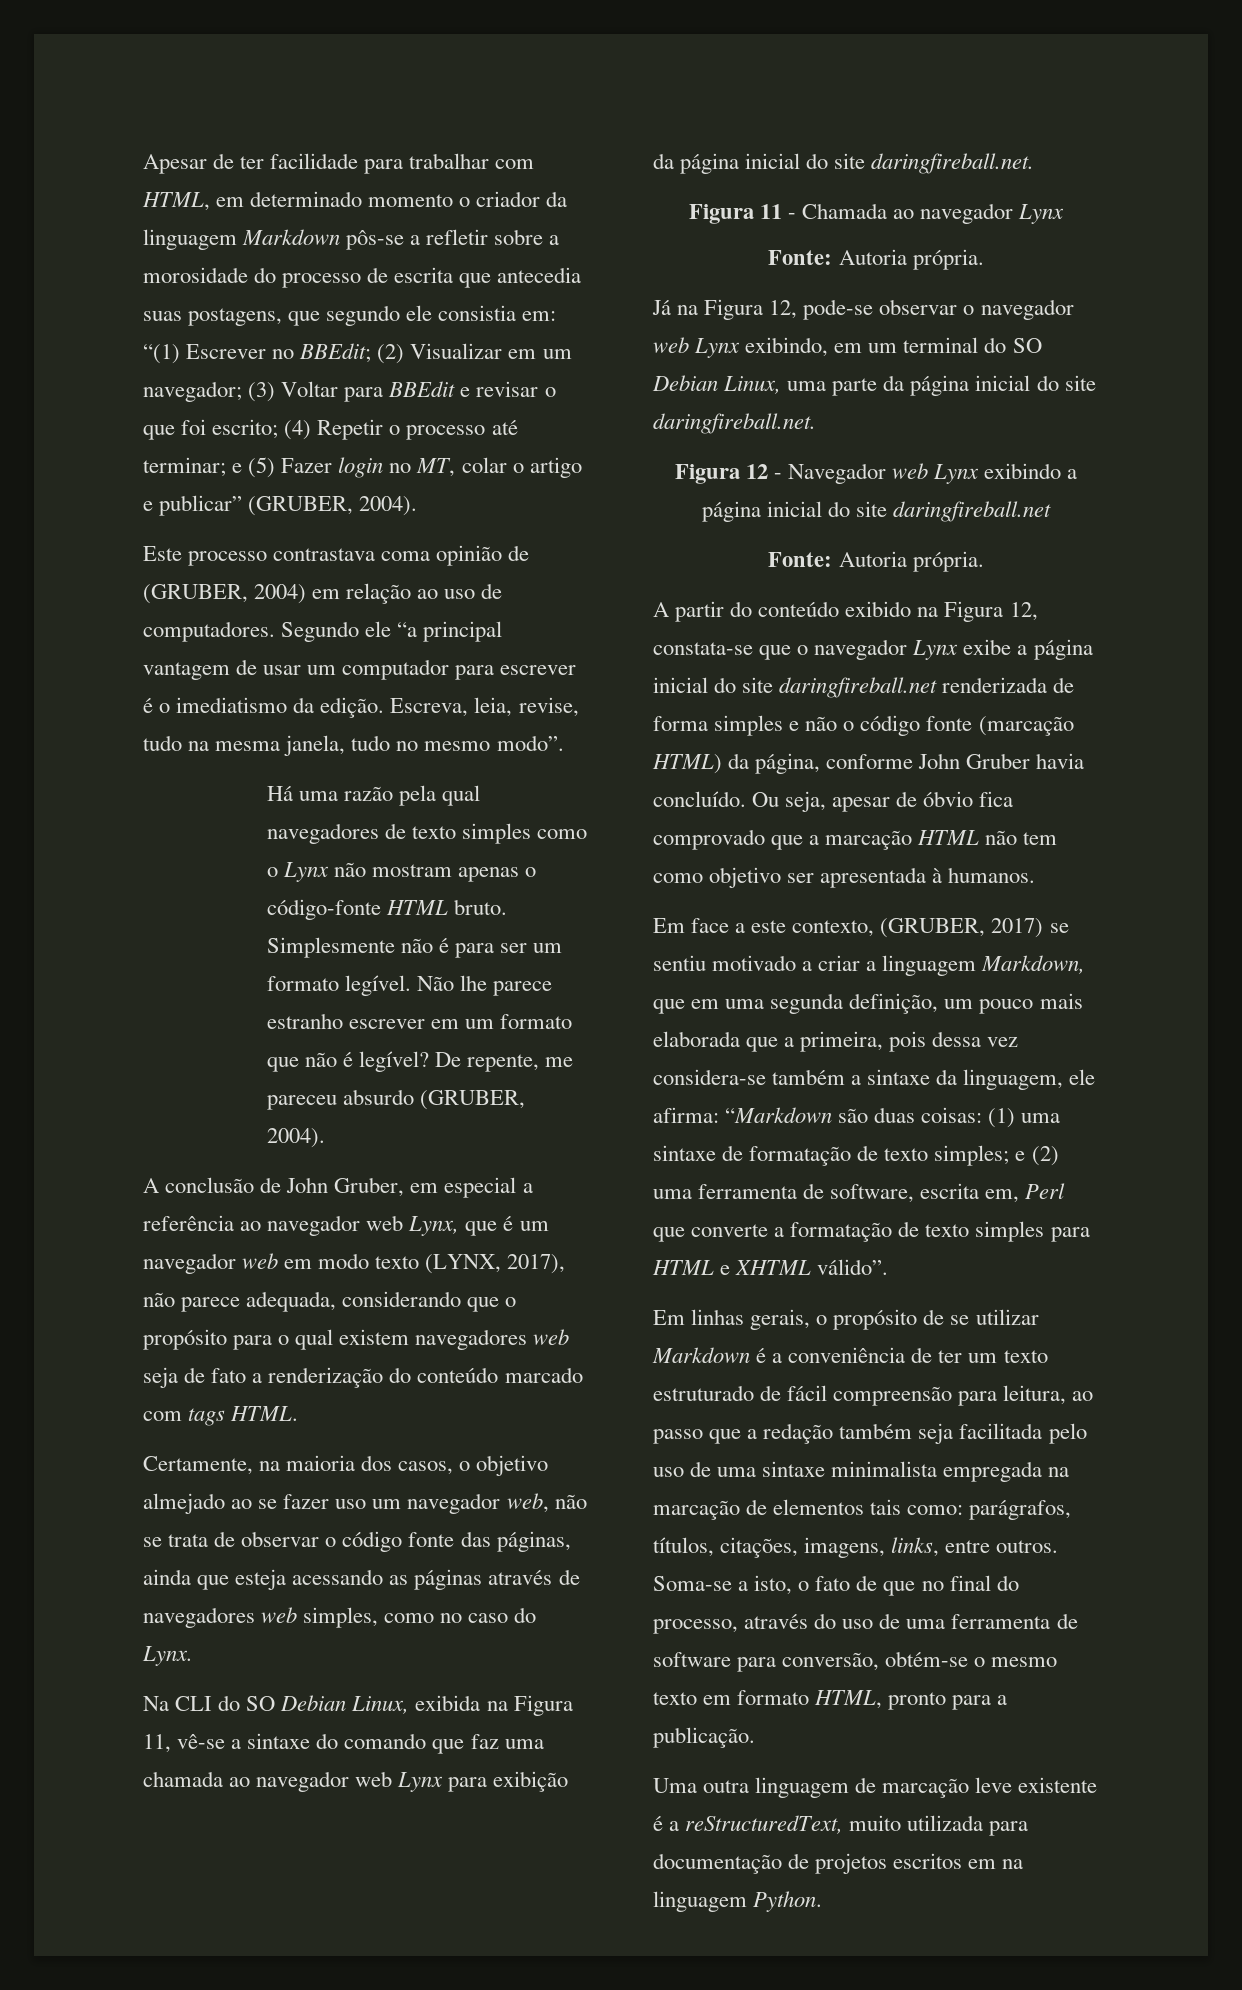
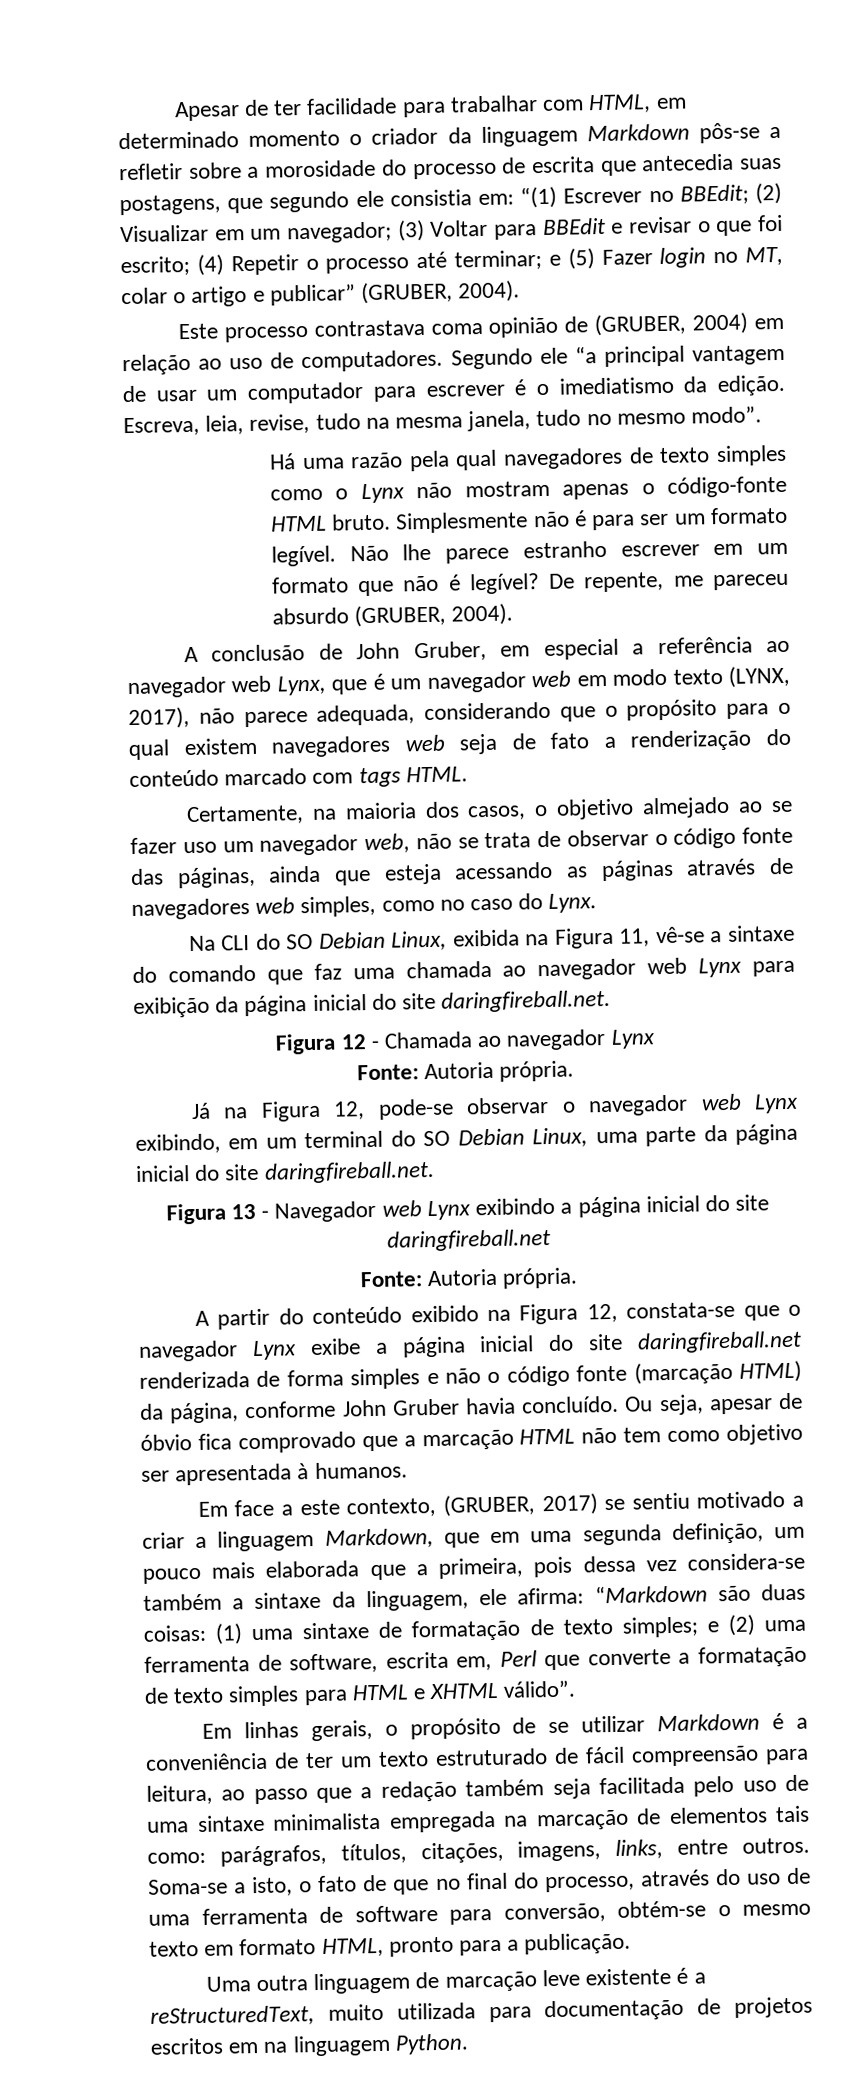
[759,204,782,219] 11 -> [340,1034,367,1050] 12
[745,464,768,479] 12 -> [231,1203,257,1220] 13

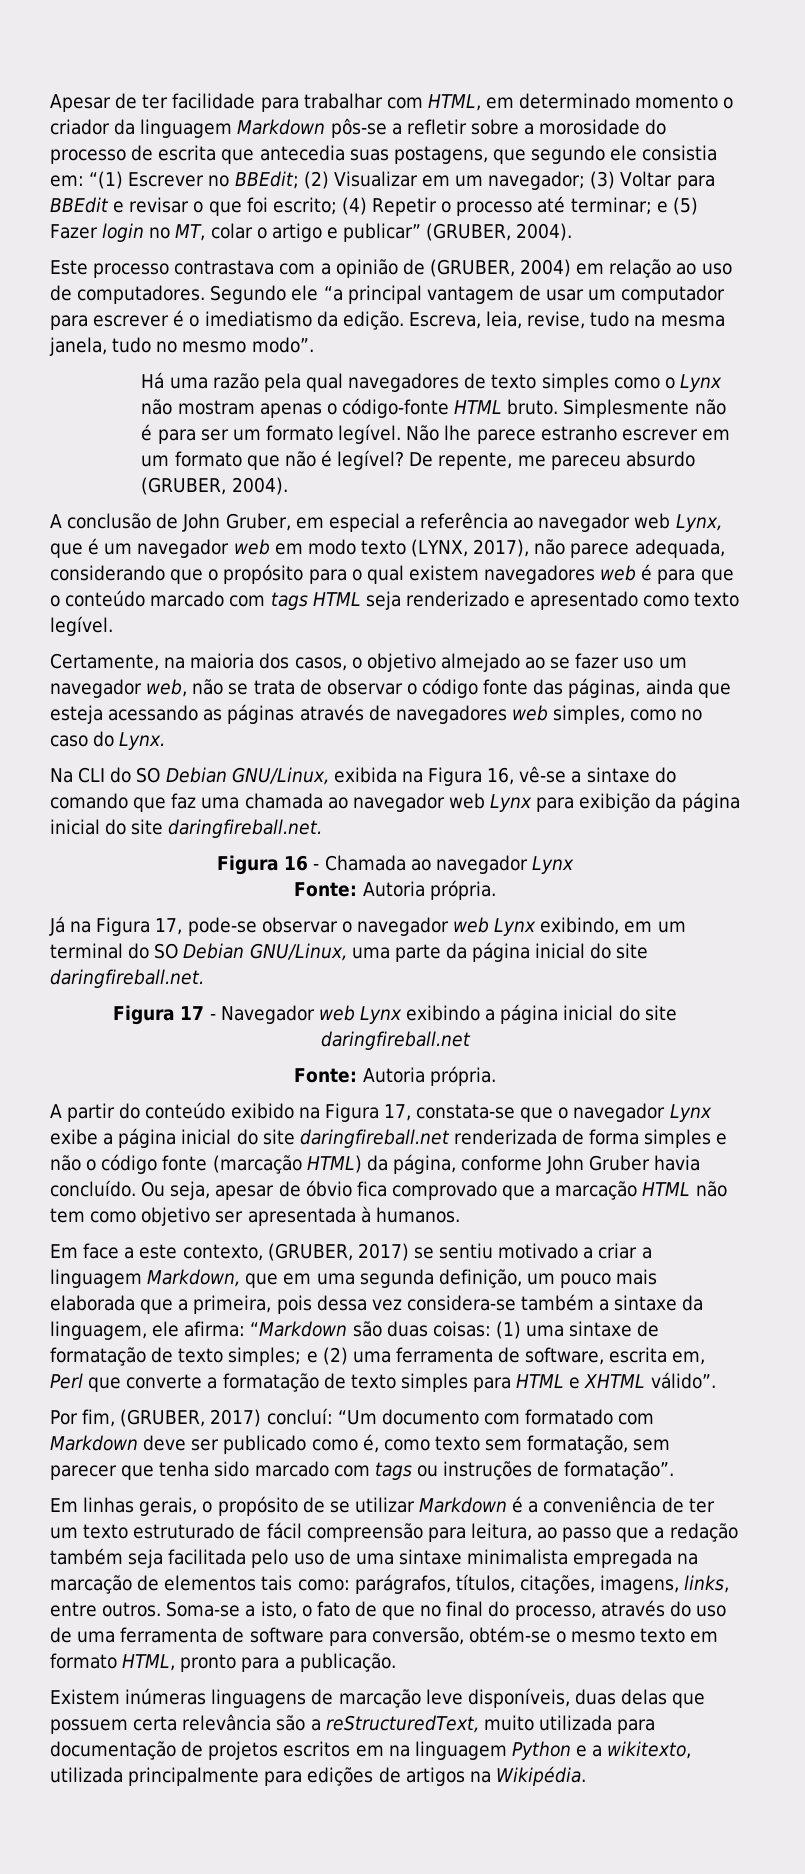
[430,322,483,335] coma -> [279,263,331,275] com a
[459,728,791,755] [129,766,468,788] seja de fato a renderização do conteúdo marcado com tags HTML. -> [641,564,734,584] [50,590,740,610] [50,616,113,636] é para que o conteúdo marcado com tags HTML seja renderizado e apresentado como texto legível.
[391,930,448,951] Linux, -> [231,767,329,785] GNU/Linux,
[619,928,651,947] 11, -> [487,767,515,785] 16,
[340,1034,367,1050] 12 -> [284,855,309,871] 16
[333,1101,366,1120] 12, -> [155,918,183,935] 17,
[532,1127,589,1148] Linux, -> [249,943,347,961] GNU/Linux,
[231,1203,257,1220] 13 -> [180,1006,205,1020] 17
[586,1303,618,1323] 12, -> [383,1104,411,1121] 17,
(577, 1689) none -> [50,1408,655,1427] [50,1434,671,1454] [50,1461,675,1480] // Por fim, (GRUBER, 2017) concluí: “Um documento com formatado com Markdown deve ser publicado como é, como texto sem formatação, sem parecer que tenha sido marcado com tags ou instruções de formatação”.
[205,1967,689,1995] Uma outra linguagem de marcação leve existente é -> [50,1688,706,1708] [50,1714,306,1734] Existem inúmeras linguagens de marcação leve disponíveis, duas delas que possuem certa relevância são
[394,2033,469,2055] Python. -> [511,1741,692,1760] [50,1766,586,1786] Python e a wikitexto, utilizada principalmente para edições de artigos na Wikipédia.

